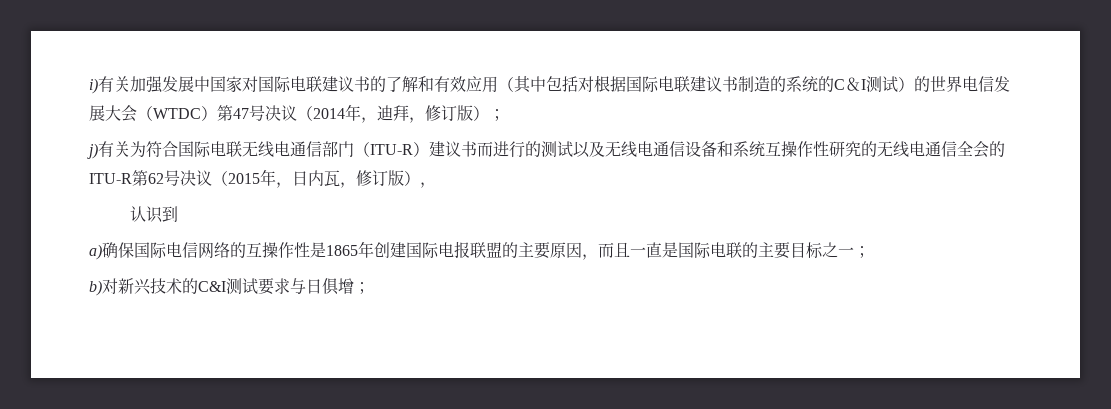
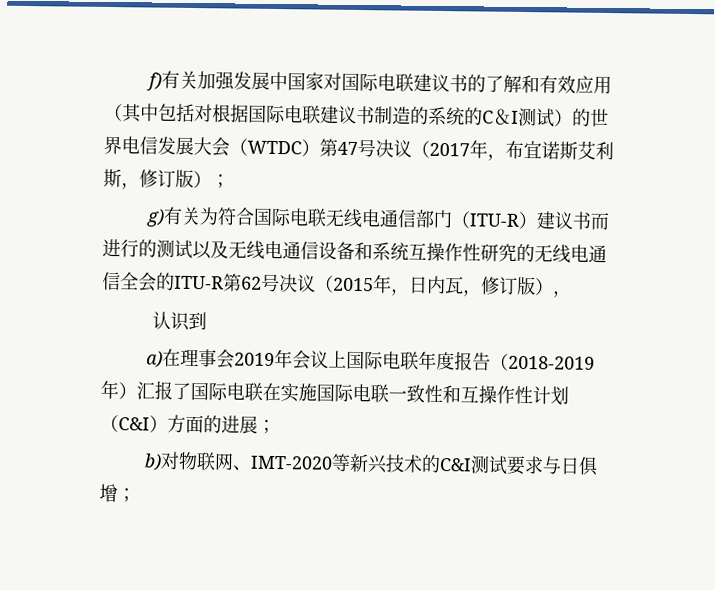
[89,78,98,94] i) -> [145,72,162,91] f)
[313,104,409,123] 2014年，迪拜 -> [429,139,614,161] [103,168,122,188] 2017年，布宜诺斯艾利斯
[87,143,98,159] j) -> [145,208,165,227] g)
[102,241,854,260] 确保国际电信网络的互操作性是1865年创建国际电报联盟的主要原因，而且一直是国际电联的主要目标之一 -> [161,348,595,371] [100,379,569,406] [100,414,258,434] 在理事会2019年会议上国际电联年度报告（2018-2019年）汇报了国际电联在实施国际电联一致性和互操作性计划（C&I）方面的进展
(118, 286) none -> [177,451,351,472] 物联网、IMT-2020等

